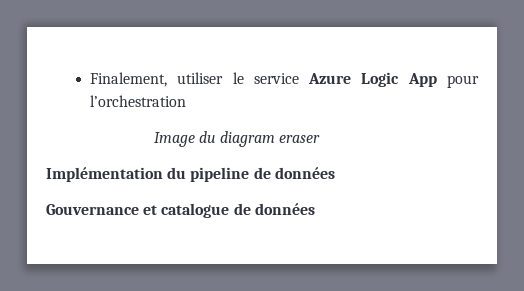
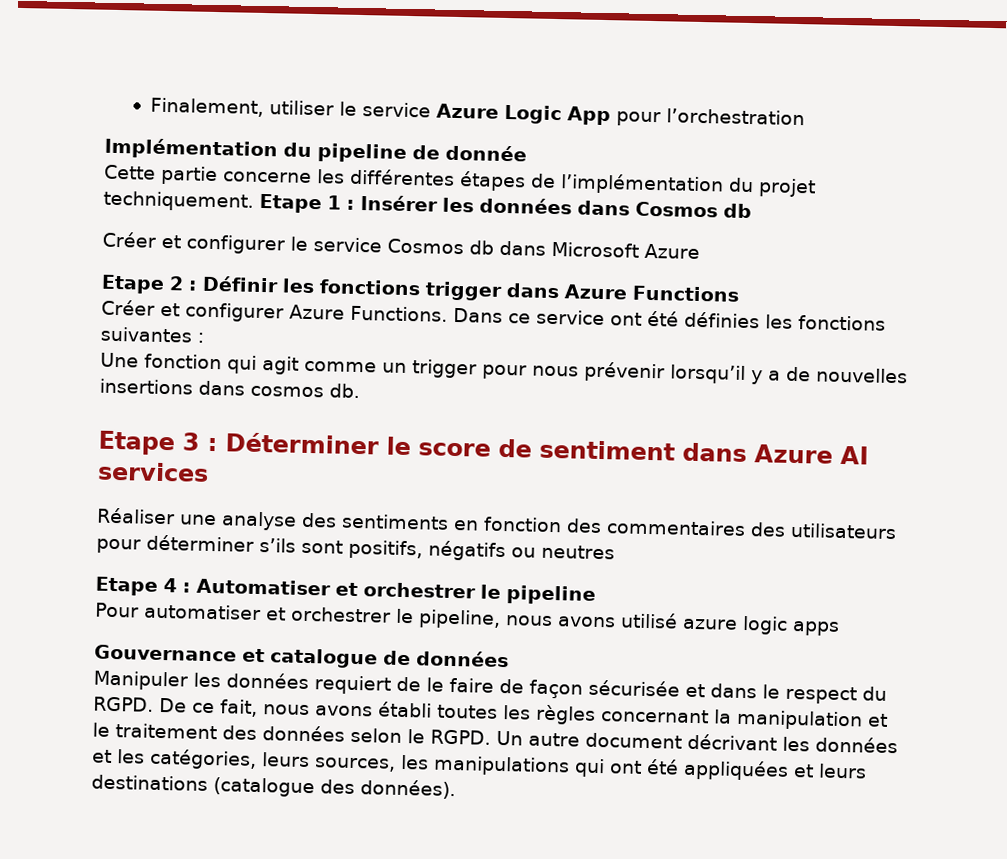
[153,131,321,147] // Image du diagram eraser -> (805, 117) none
[274,167,335,179] données -> [445,144,527,162] [104,164,816,198] [103,190,752,219] [102,231,700,260] [101,274,739,302] [101,299,886,331] [100,326,204,343] [100,352,908,385] [99,378,360,399] [98,430,869,465] [97,461,209,482] [96,507,897,540] [96,534,615,562] [95,576,596,605] [95,602,840,636] donnée // Cette partie concerne les différentes étapes de l’implémentation du projet techniquement. Etape 1 : Insérer les données dans Cosmos db // Créer et configurer le service Cosmos db dans Microsoft Azure // Etape 2 : Définir les fonctions trigger dans Azure Functions // Créer et configurer Azure Functions. Dans ce service ont été définies les fonctions suivantes : // Une fonction qui agit comme un trigger pour nous prévenir lorsqu’il y a de nouvelles insertions dans cosmos db. // Etape 3 : Déterminer le score de sentiment dans Azure AI services // Réaliser une analyse des sentiments en fonction des commentaires des utilisateurs pour déterminer s’ils sont positifs, négatifs ou neutres // Etape 4 : Automatiser et orchestrer le pipeline // Pour automatiser et orchestrer le pipeline, nous avons utilisé azure logic apps
(315, 209) none -> [93,670,887,705] [93,696,888,731] [92,722,898,754] [92,748,867,781] [91,774,456,800] // Manipuler les données requiert de le faire de façon sécurisée et dans le respect du RGPD. De ce fait, nous avons établi toutes les règles concernant la manipulation et le traitement des données selon le RGPD. Un autre document décrivant les données et les catégories, leurs sources, les manipulations qui ont été appliquées et leurs destinations (catalogue des données).

